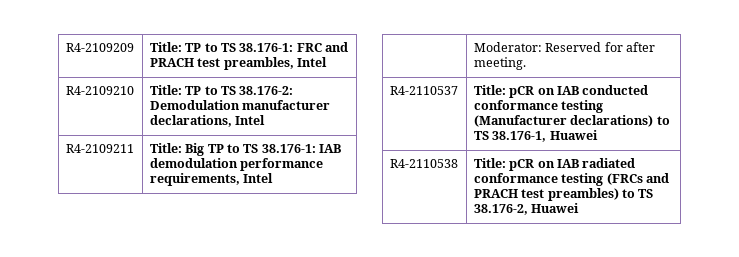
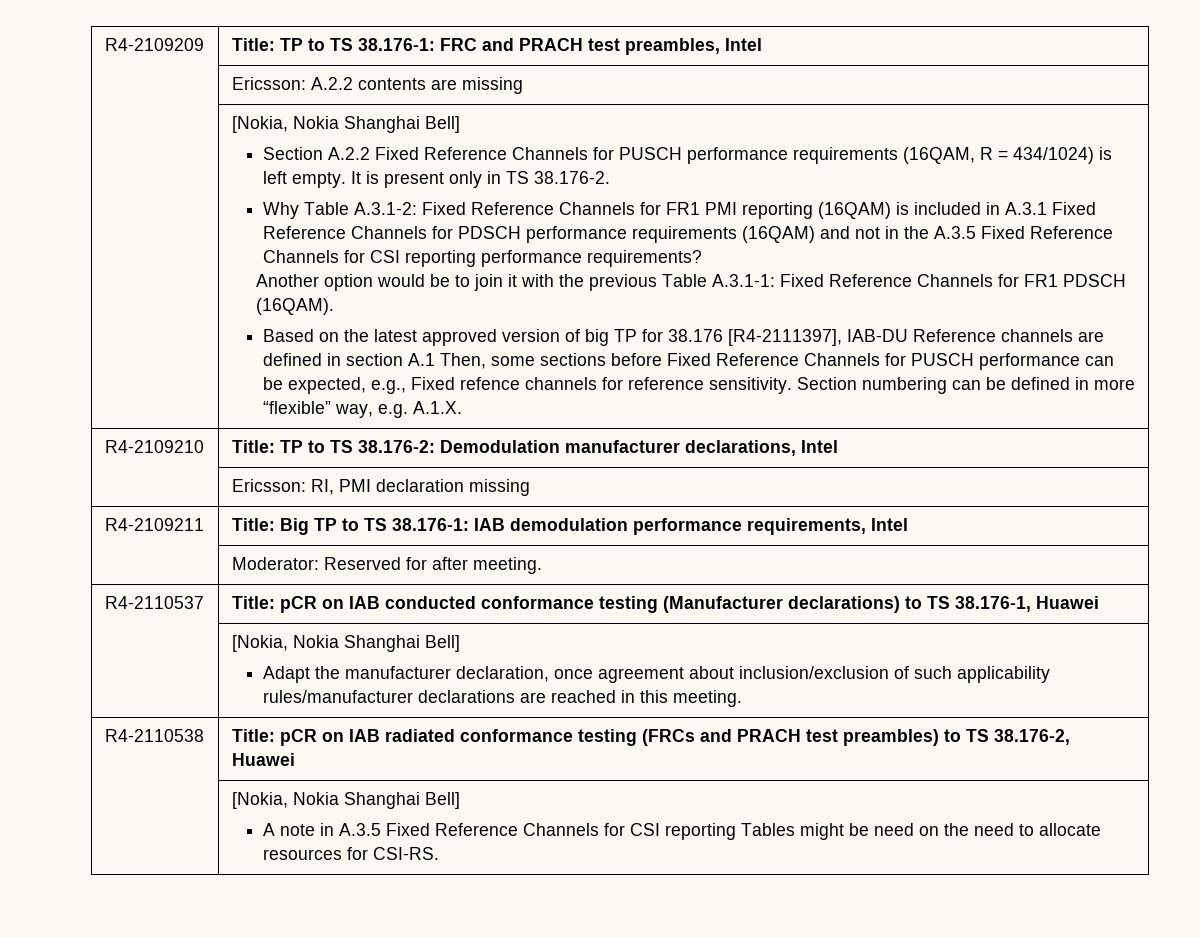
(328, 62) none -> [231,77,523,94] [231,116,460,133] [262,147,1112,164] [262,171,610,188] [262,202,1096,219] [262,226,1113,243] [262,250,702,267] [255,274,1126,291] [255,298,334,315] [262,329,1104,346] [262,353,1114,370] [262,377,1135,394] [262,401,462,418] // | Ericsson: A.2.2 contents are missing // | [Nokia, Nokia Shanghai Bell] // Section A.2.2 Fixed Reference Channels for PUSCH performance requirements (16QAM, R = 434/1024) is left empty. It is present only in TS 38.176-2. // Why Table A.3.1-2: Fixed Reference Channels for FR1 PMI reporting (16QAM) is included in A.3.1 Fixed Reference Channels for PDSCH performance requirements (16QAM) and not in the A.3.5 Fixed Reference Channels for CSI reporting performance requirements? // Another option would be to join it with the previous Table A.3.1-1: Fixed Reference Channels for FR1 PDSCH (16QAM). // Based on the latest approved version of big TP for 38.176 [R4-2111397], IAB-DU Reference channels are defined in section A.1 Then, some sections before Fixed Reference Channels for PUSCH performance can be expected, e.g., Fixed refence channels for reference sensitivity. Section numbering can be defined in more “flexible” way, e.g. A.1.X.
(266, 120) none -> [231,479,530,496] // | Ericsson: RI, PMI declaration missing
(598, 135) none -> [231,635,460,652] [262,666,1050,683] [262,690,742,707] // | [Nokia, Nokia Shanghai Bell] // Adapt the manufacturer declaration, once agreement about inclusion/exclusion of such applicability rules/manufacturer declarations are reached in this meeting.
(580, 208) none -> [231,792,460,809] [262,823,1101,840] [262,847,439,860] // | [Nokia, Nokia Shanghai Bell] // A note in A.3.5 Fixed Reference Channels for CSI reporting Tables might be need on the need to allocate resources for CSI-RS.

